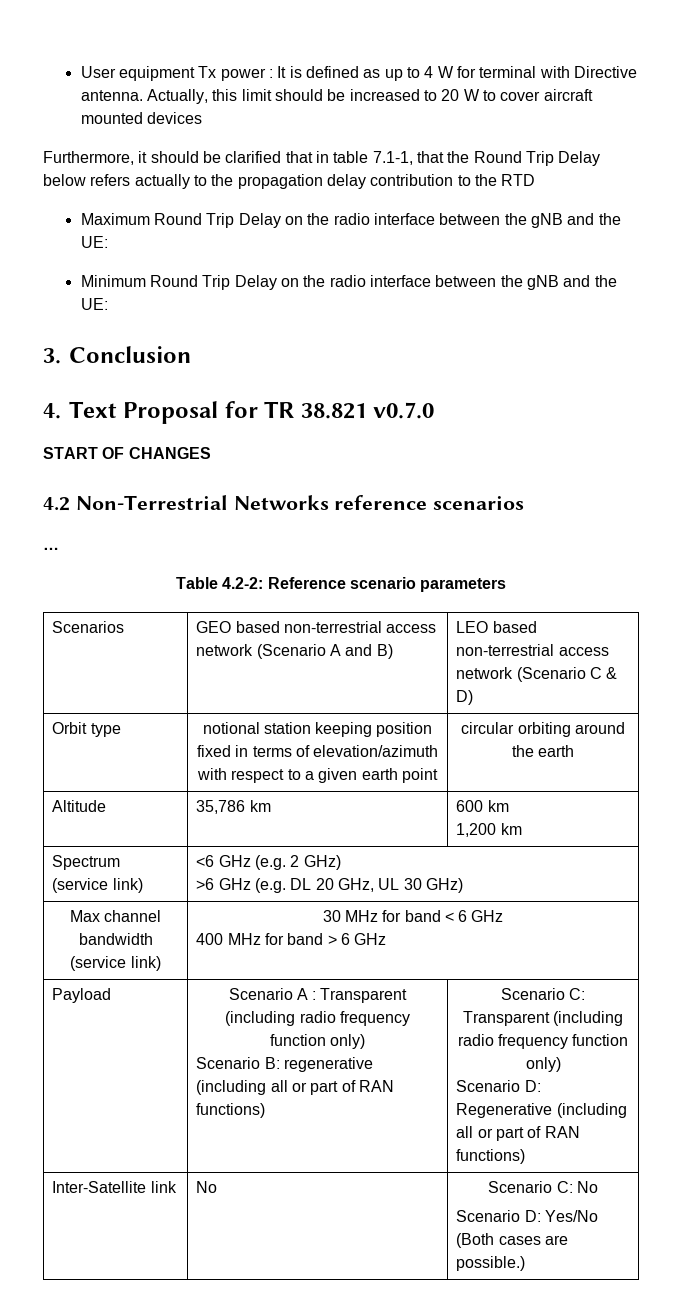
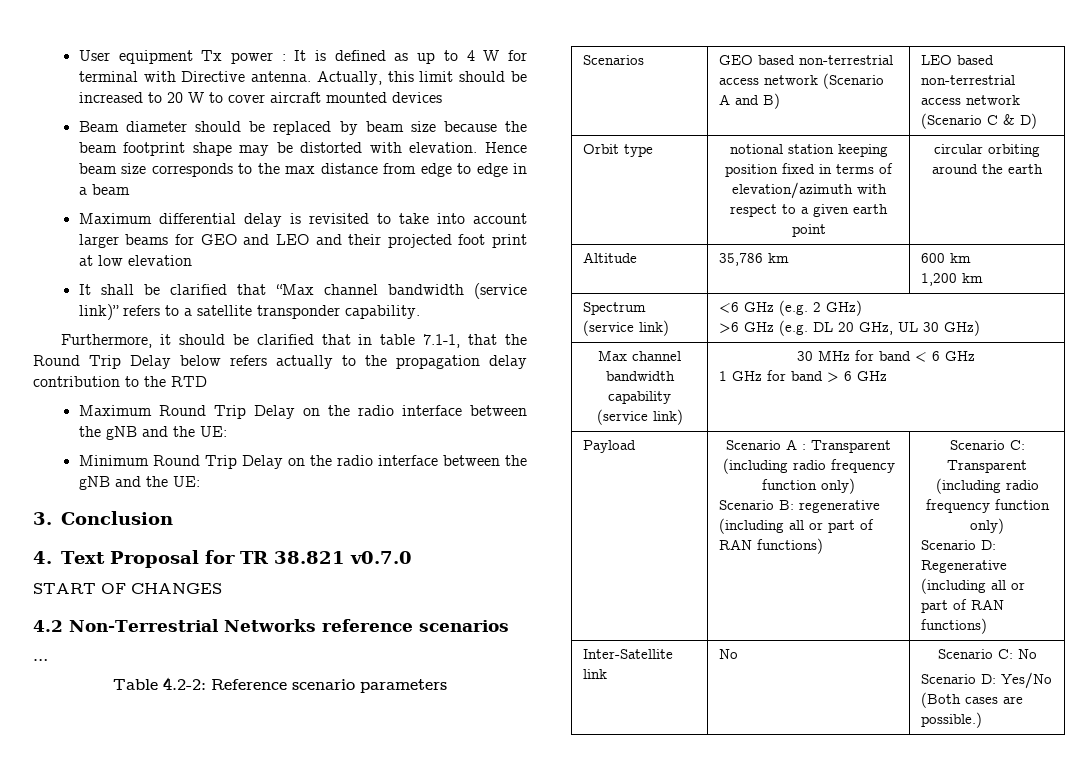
(203, 118) none -> [78,121,527,135] [78,142,527,156] [78,163,527,177] [78,184,130,195] [78,213,527,227] [78,234,527,248] [78,255,192,266] [78,283,527,299] [78,304,420,320] // Beam diameter should be replaced by beam size because the beam footprint shape may be distorted with elevation. Hence beam size corresponds to the max distance from edge to edge in a beam // Maximum differential delay is revisited to take into account larger beams for GEO and LEO and their projected foot print at low elevation // It shall be clarified that “Max channel bandwidth (service link)” refers to a satellite transponder capability.
(153, 939) none -> [608,391,671,404] capability
[196,933,261,945] 400 MHz -> [718,371,762,381] 1 GHz

